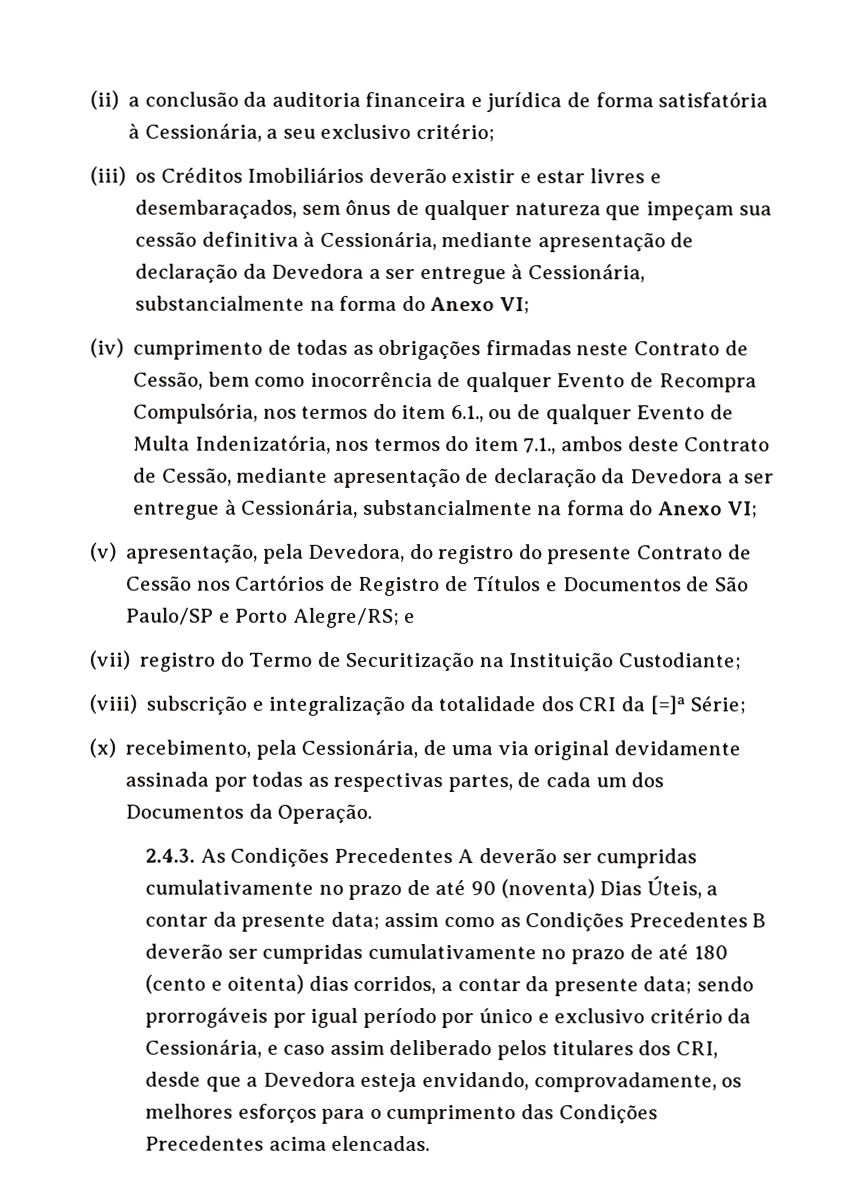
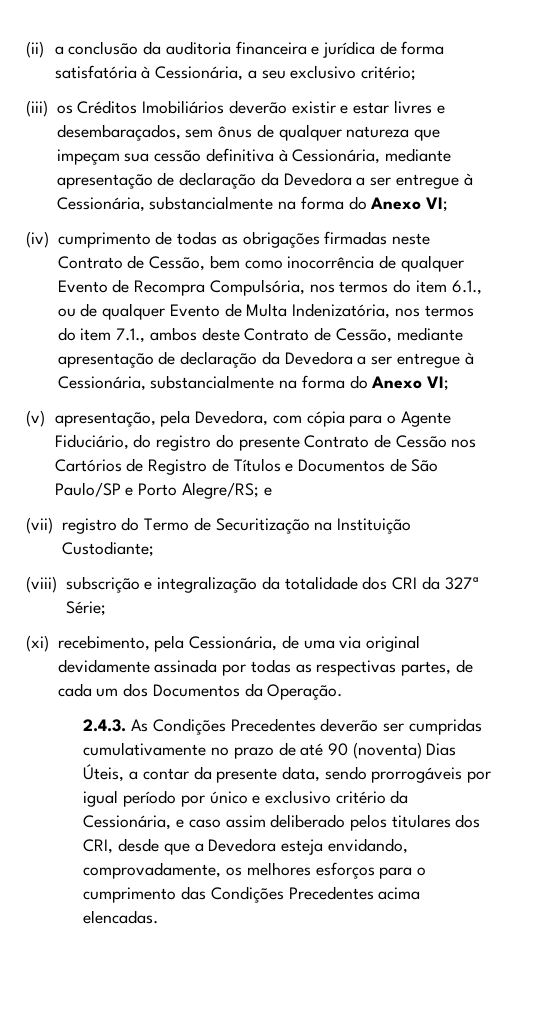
(406, 552) none -> [272,411,451,427] [54,434,129,450] com cópia para o Agente Fiduciário,
[649,695,686,715] [=]ª -> [444,577,479,590] 327ª
[89,738,116,758] (x) -> [26,635,49,652] (xi)
[457,849,475,864] A -> (316, 725) none
[330,911,767,932] [145,943,728,965] [145,974,693,997] data; assim como as Condições Precedentes B deverão ser cumpridas cumulativamente no prazo de até 180 (cento e oitenta) dias corridos, a contar da presente data; -> [281,766,320,782] data,

